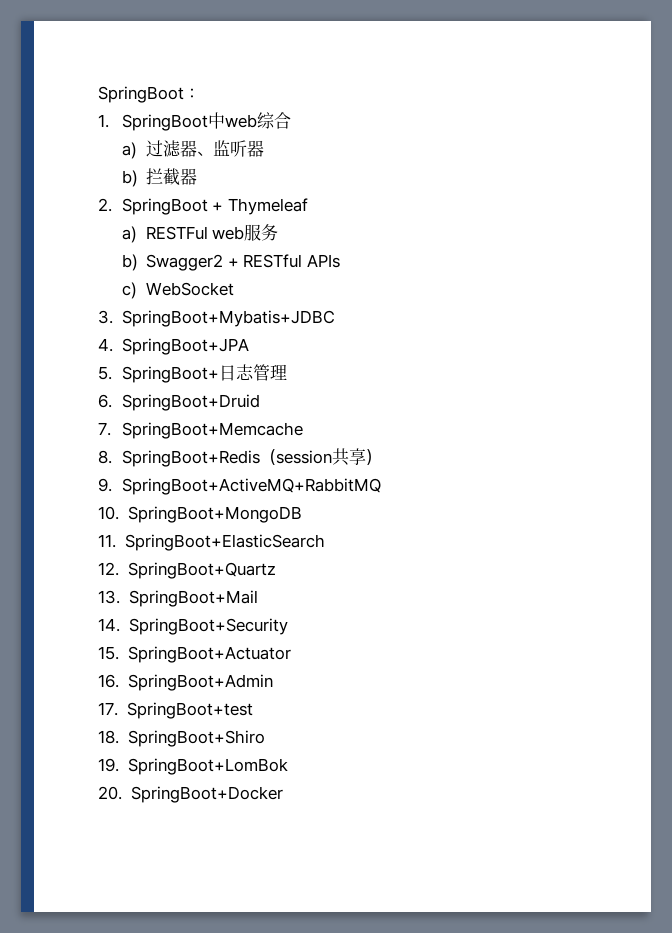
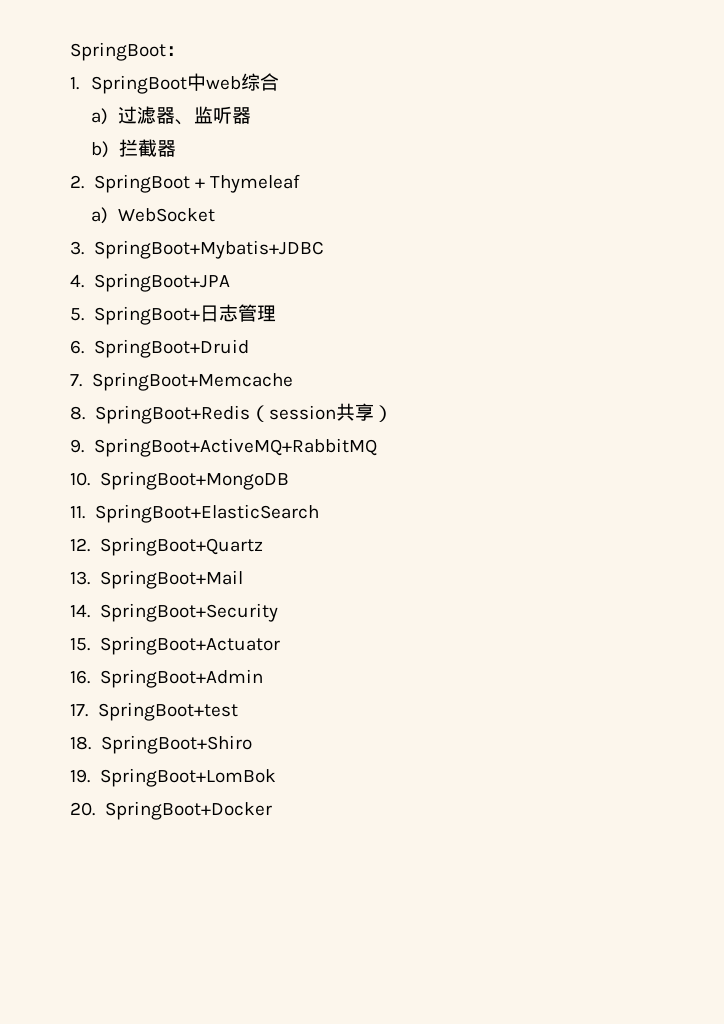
[145,224,279,241] [121,254,341,271] [121,282,137,299] RESTFul web服务 // b) Swagger2 + RESTful APIs // c) -> (109, 215) none

